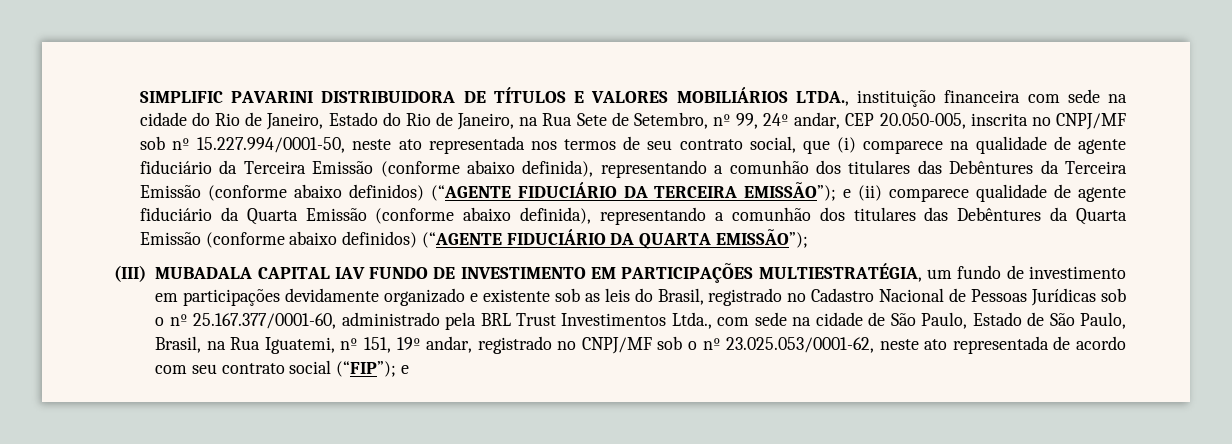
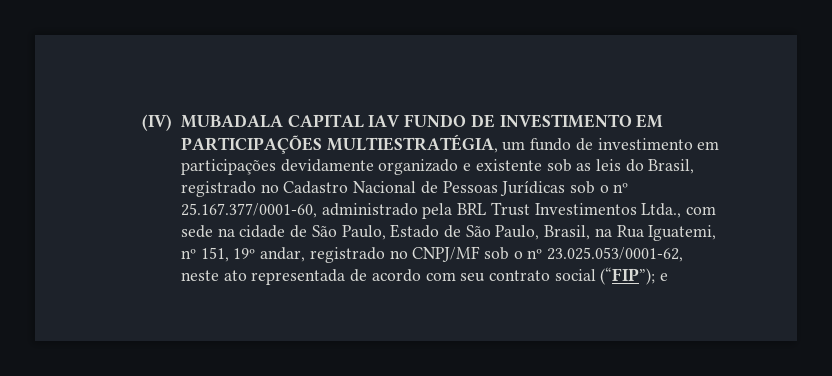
[139,87,1127,107] [139,112,1127,130] [139,136,1127,154] [139,160,1128,178] [139,182,1126,202] [139,207,1127,225] [139,229,808,249] [114,265,147,282] SIMPLIFIC PAVARINI DISTRIBUIDORA DE TÍTULOS E VALORES MOBILIÁRIOS LTDA., instituição financeira com sede na cidade do Rio de Janeiro, Estado do Rio de Janeiro, na Rua Sete de Setembro, nº 99, 24º andar, CEP 20.050-005, inscrita no CNPJ/MF sob nº 15.227.994/0001-50, neste ato representada nos termos de seu contrato social, que (i) comparece na qualidade de agente fiduciário da Terceira Emissão (conforme abaixo definida), representando a comunhão dos titulares das Debêntures da Terceira Emissão (conforme abaixo definidos) (“AGENTE FIDUCIÁRIO DA TERCEIRA EMISSÃO”); e (ii) comparece qualidade de agente fiduciário da Quarta Emissão (conforme abaixo definida), representando a comunhão dos titulares das Debêntures da Quarta Emissão (conforme abaixo definidos) (“AGENTE FIDUCIÁRIO DA QUARTA EMISSÃO”); // (III) -> [142,114,173,131] (IV)

